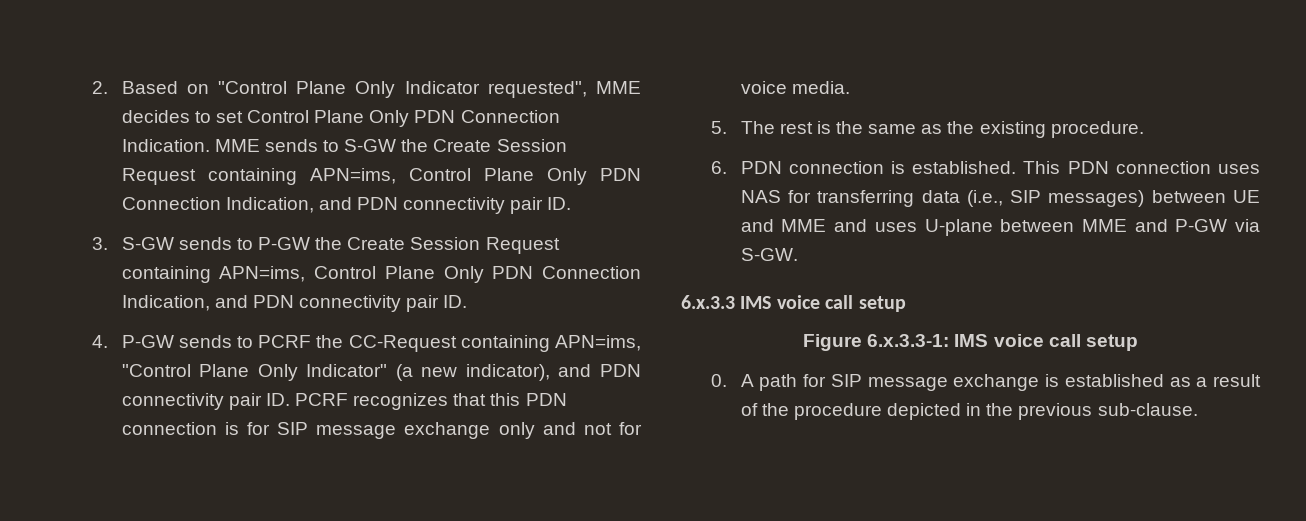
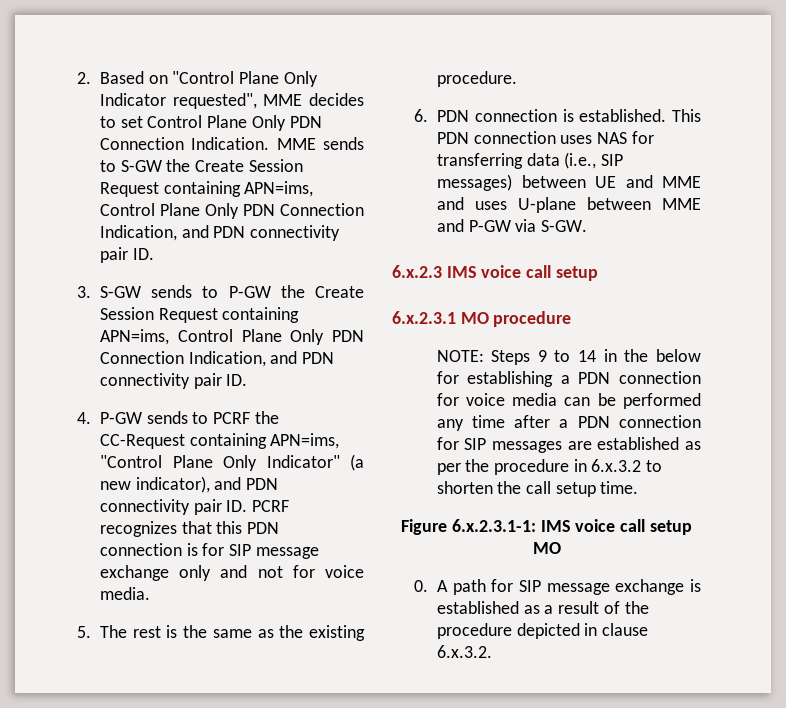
[681,295,906,312] 6.x.3.3 IMS voice call setup -> [392,265,598,281] [392,311,572,327] [436,349,701,365] [436,371,702,387] [436,393,701,409] [436,415,701,431] [436,437,701,453] [436,459,663,475] [436,481,639,497] 6.x.2.3 IMS voice call setup // 6.x.2.3.1 MO procedure // NOTE: Steps 9 to 14 in the below for establishing a PDN connection for voice media can be performed any time after a PDN connection for SIP messages are established as per the procedure in 6.x.3.2 to shorten the call setup time.
[867,334,1138,351] 6.x.3.3-1: IMS voice call setup -> [451,519,692,535] [532,542,561,554] 6.x.2.3.1-1: IMS voice call setup MO
[986,403,1198,420] the previous sub-clause. -> [602,623,649,636] [437,645,493,658] clause 6.x.3.2.

